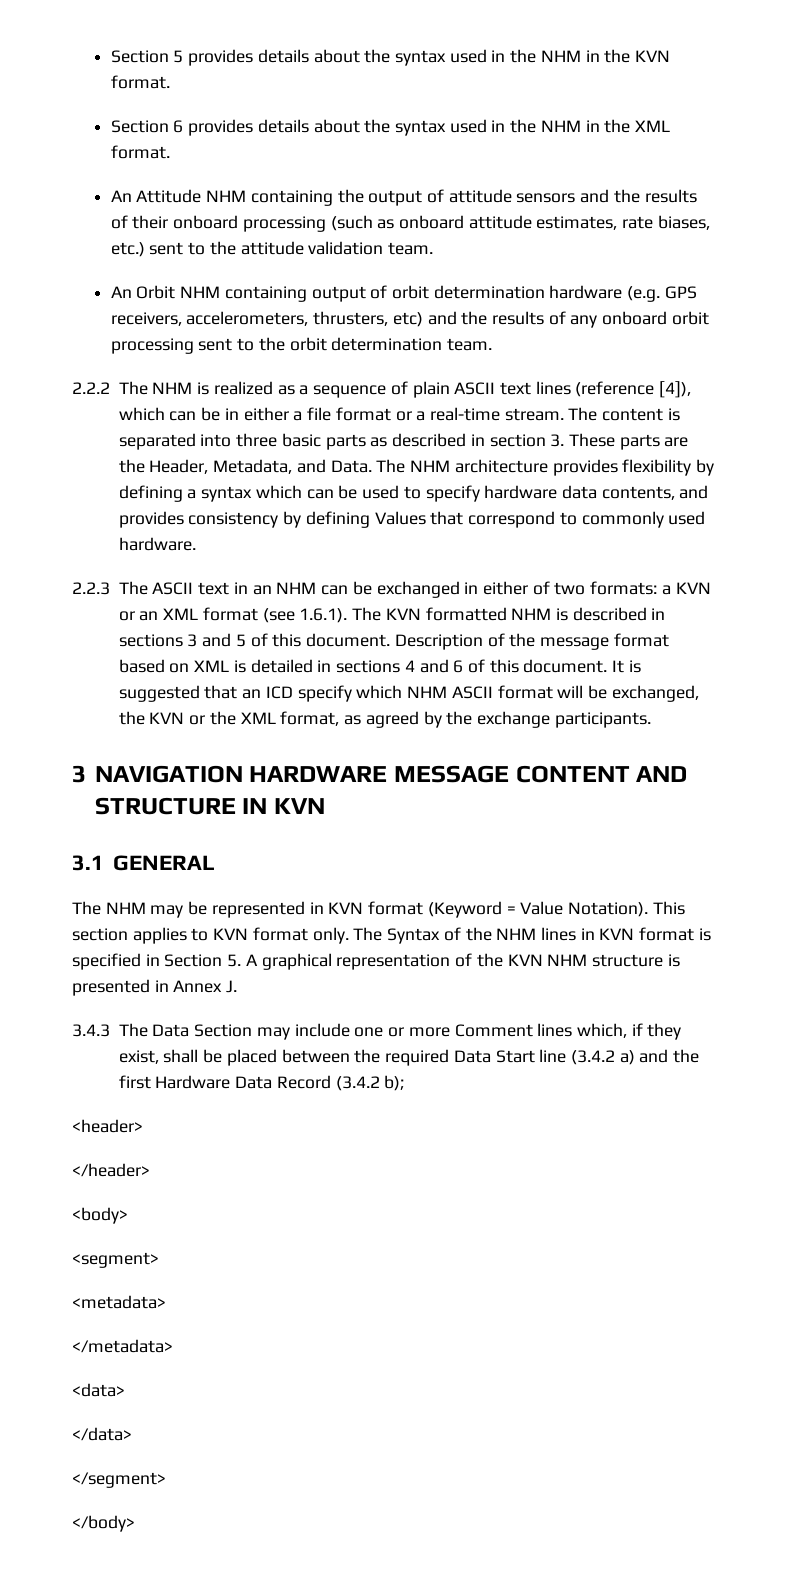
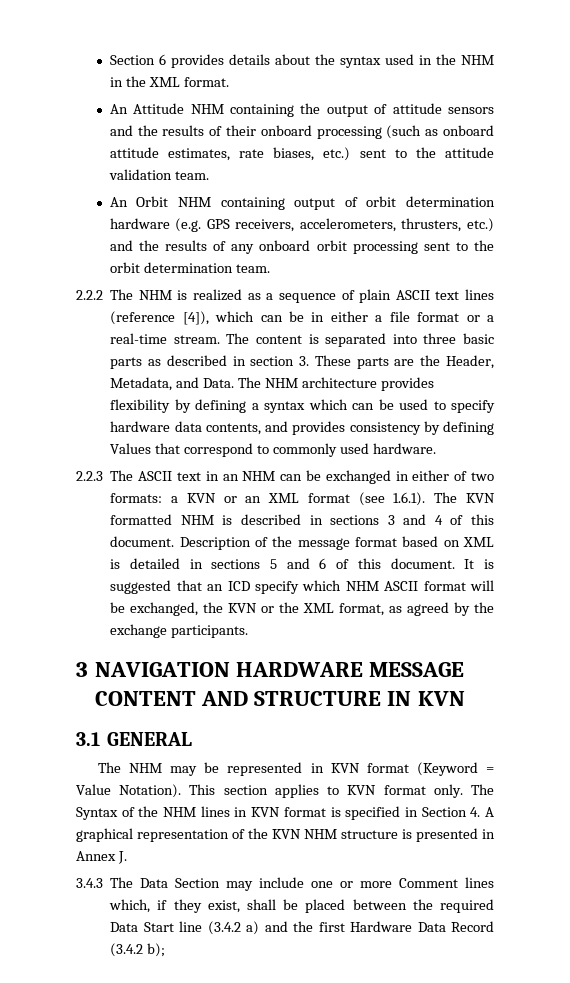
[110,49,671,66] [110,75,170,89] [110,120,169,133] Section 5 provides details about the syntax used in the NHM in the KVN format. // Section -> [109,55,155,65] Section
[392,312,423,327] etc) -> [467,218,495,232] etc.)
[235,634,246,647] 5 -> [434,515,443,525] 4
[404,660,415,672] 4 -> [270,559,278,569] 5
[227,954,242,967] 5. -> [470,807,481,817] 4.
[72,1119,143,1133] [72,1163,150,1177] [72,1207,128,1224] [72,1252,159,1268] [72,1295,166,1309] [72,1339,173,1353] [72,1383,125,1397] [72,1427,132,1441] [72,1472,166,1488] [72,1515,135,1532] // <header> // </header> // <body> // <segment> // <metadata> // </metadata> // <data> // </data> // </segment> // </body> -> (166, 950) none

